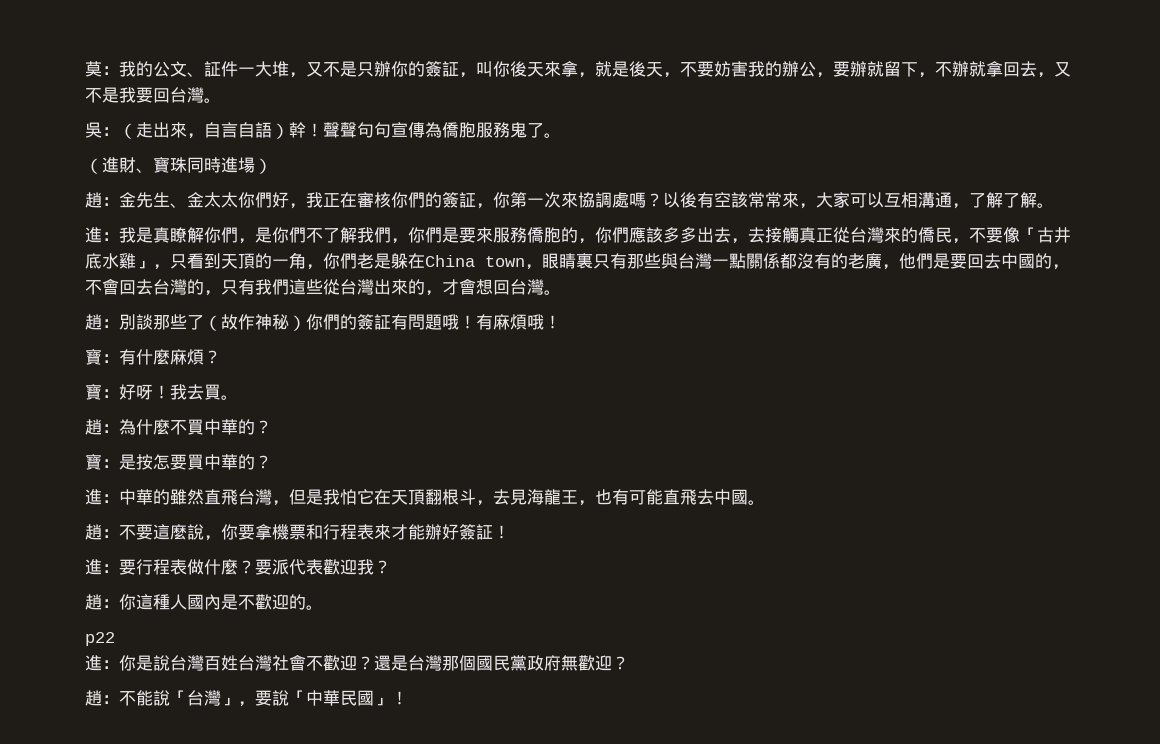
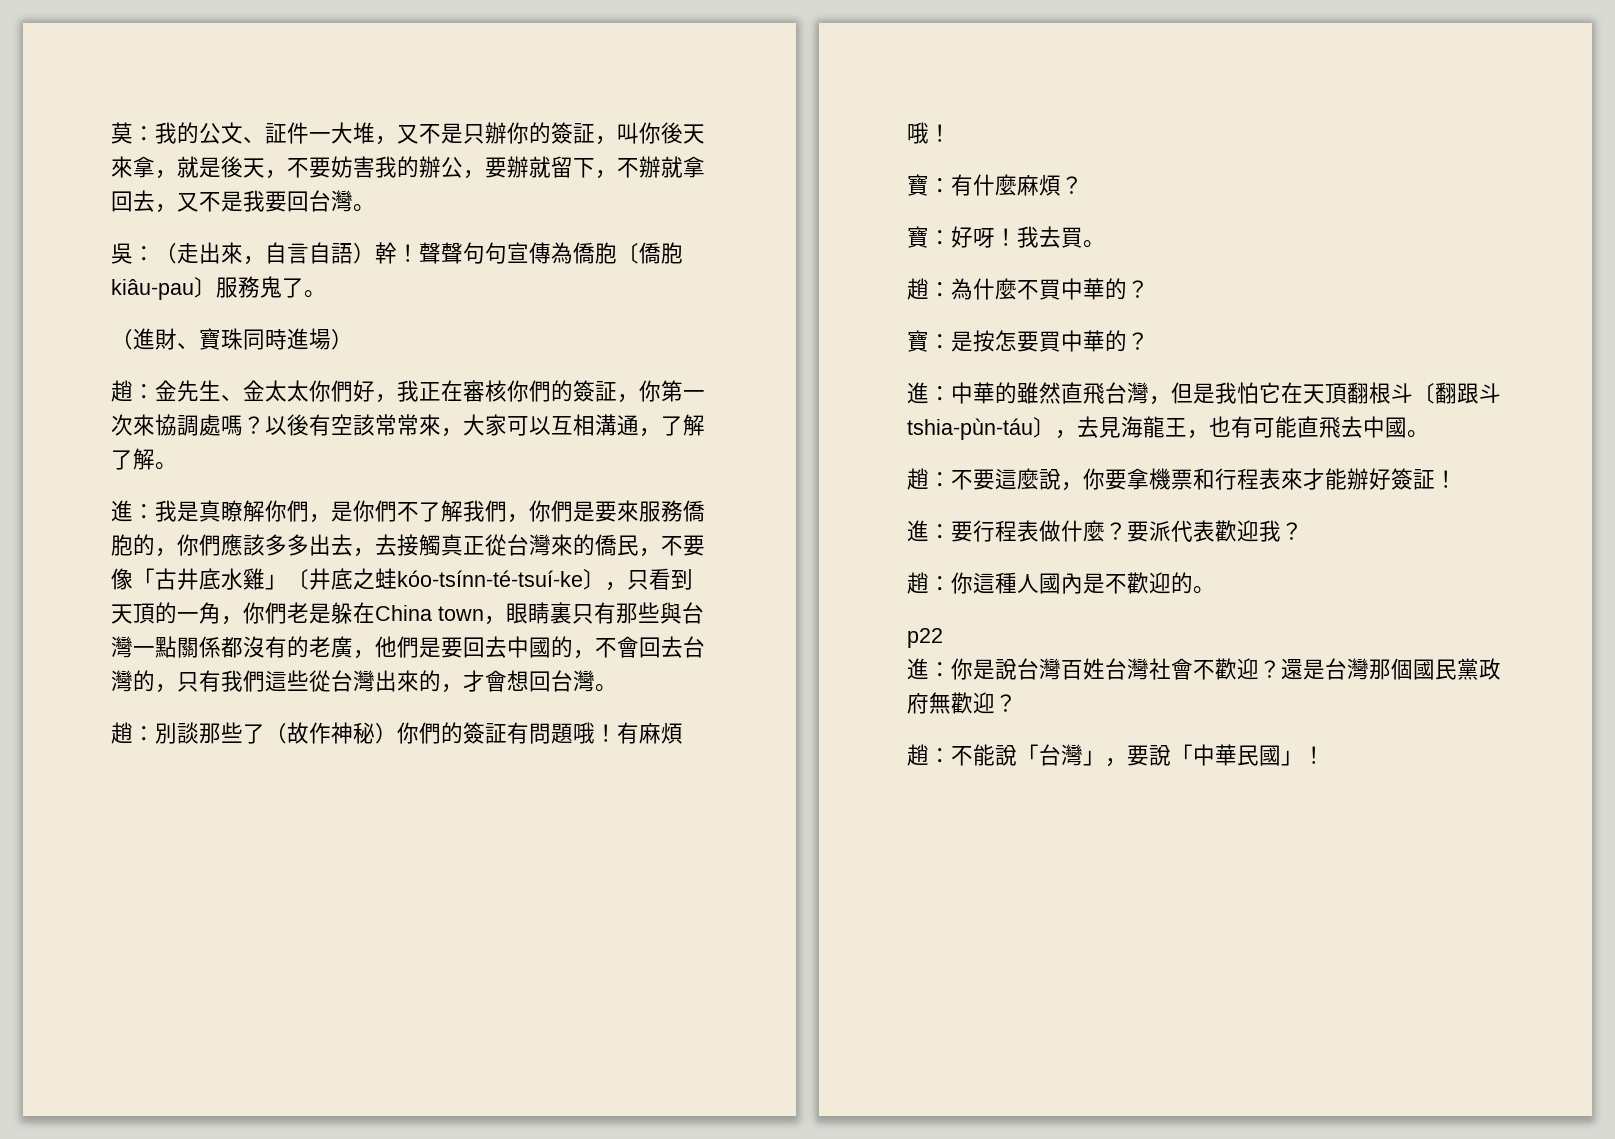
(476, 130) none -> [617,242,683,264] [111,277,216,300] 〔僑胞kiâu-pau〕
(153, 264) none -> [287,568,605,590] 〔井底之蛙kóo-tsínn-té-tsuí-ke〕
(476, 497) none -> [1413,382,1501,404] [907,417,1055,440] 〔翻跟斗tshia-pùn-táu〕

